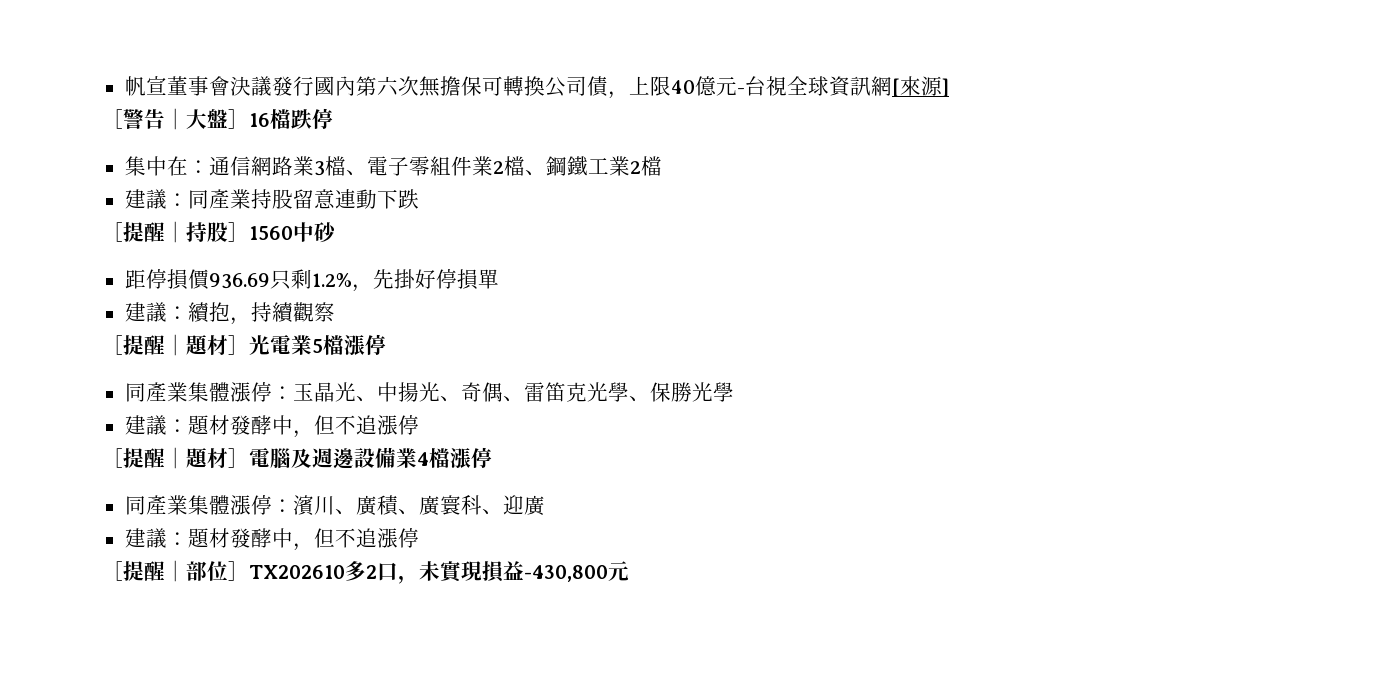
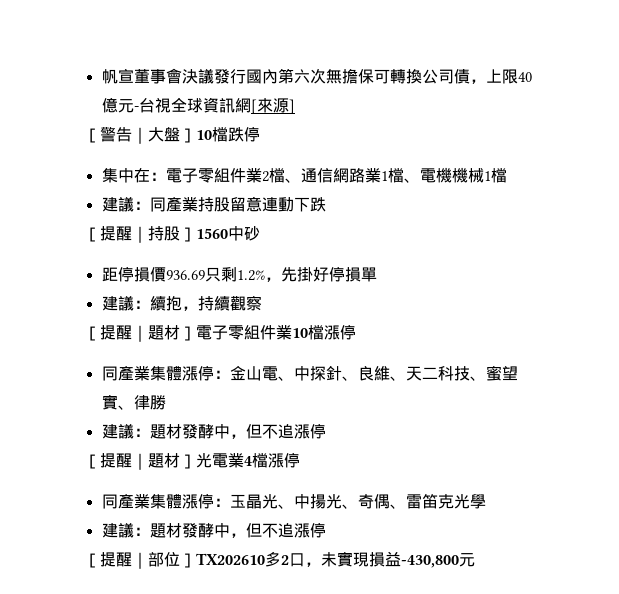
[249,113,270,127] 16 -> [196,130,212,140] 10
[208,156,367,176] 通信網路業3檔、 -> (166, 176) none
[545,156,641,176] 鋼鐵工業2 -> [300,167,491,183] 通信網路業1檔、電機機械1
(335, 312) none -> [84,324,356,342] [101,365,518,381] [101,394,166,410] [101,423,326,439] // ［提醒｜題材］電子零組件業10檔漲停 // 同產業集體漲停：金山電、中探針、良維、天二科技、蜜望實、律勝 // 建議：題材發酵中，但不追漲停
[312,339,323,353] 5 -> [244,456,252,466] 4
[628,382,734,402] [124,415,419,438] [102,447,492,469] [124,495,546,516] 、保勝光學 // 建議：題材發酵中，但不追漲停 // ［提醒｜題材］電腦及週邊設備業4檔漲停 // 同產業集體漲停：濱川、廣積、廣寰科、迎廣 -> (486, 501) none

